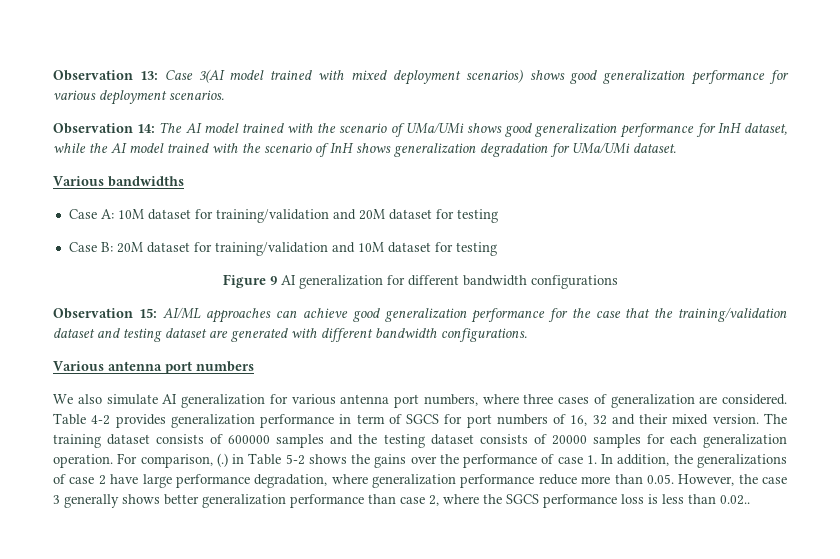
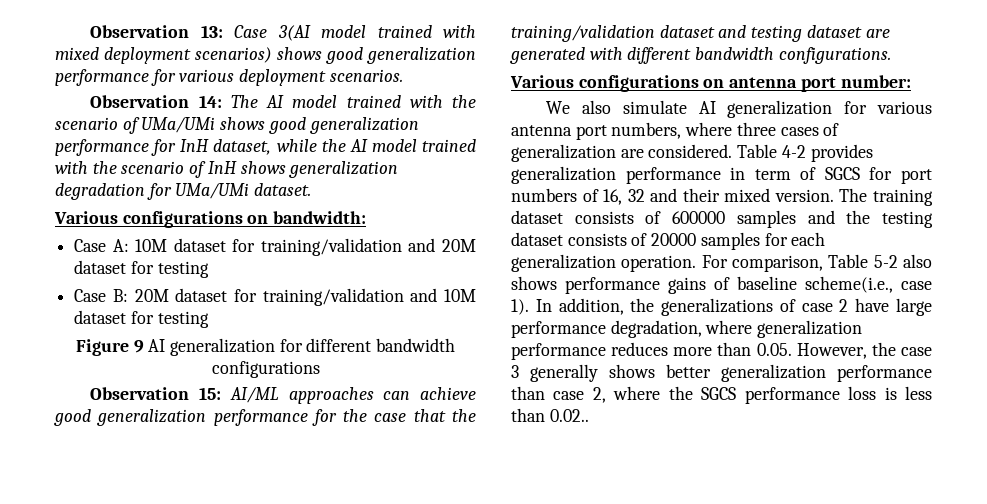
[108,176,184,187] bandwidths -> [122,211,367,228] configurations on bandwidth:
[108,361,254,374] antenna port numbers -> [578,75,911,92] configurations on antenna port number:
[216,453,597,468] (.) in Table 5-2 shows the gains over the performance of case 1. -> [828,254,932,268] [511,276,932,294] [511,299,529,315] Table 5-2 also shows performance gains of baseline scheme(i.e., case 1).
[538,474,577,485] reduce -> [611,342,669,356] reduces

